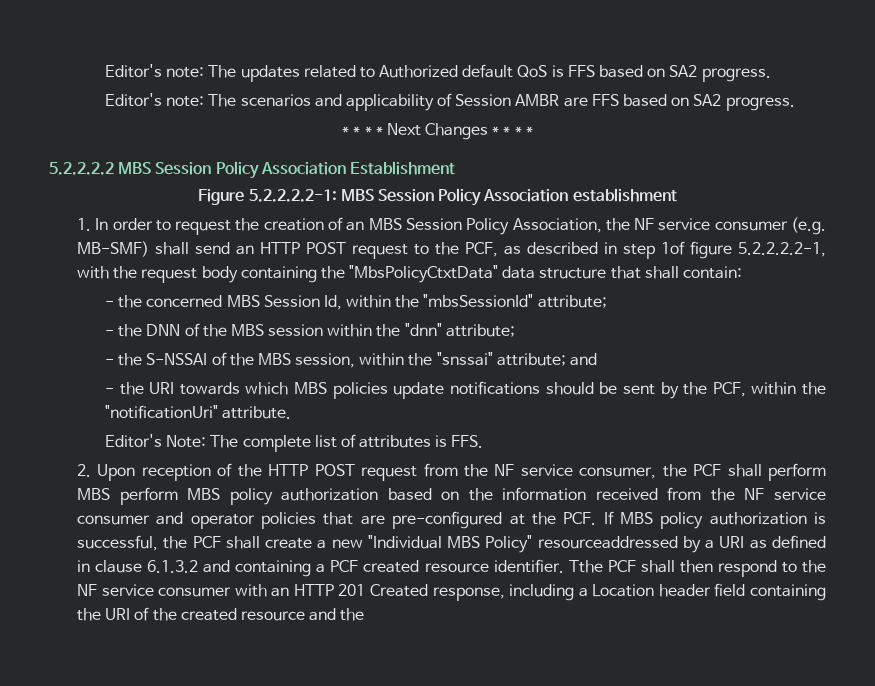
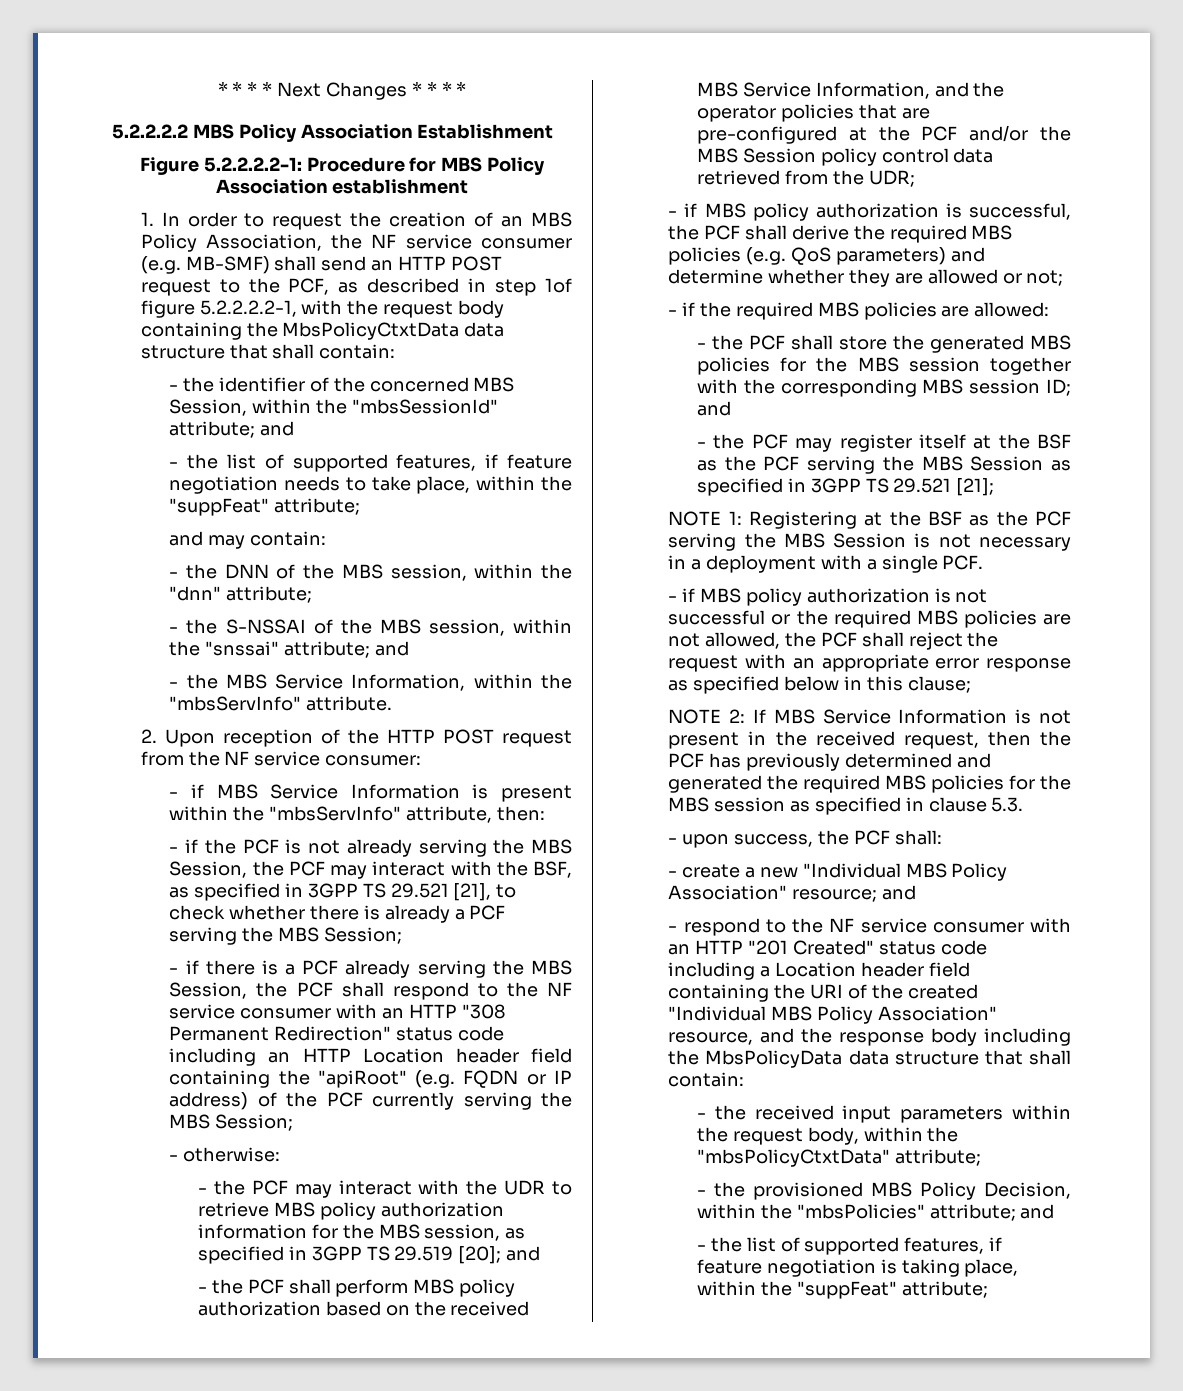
[104,64,771,82] [104,93,795,111] Editor's note: The updates related to Authorized default QoS is FFS based on SA2 progress. // Editor's note: The scenarios and applicability of Session AMBR are FFS based on SA2 progress. // -> (217, 88) none
[155,162,212,175] Session -> (234, 131) none
[340,189,434,202] MBS Session -> [306,157,483,172] Procedure for MBS
[405,218,462,230] Session -> (572, 219) none
[349,265,743,283] [104,294,607,310] "MbsPolicyCtxtData" data structure that shall contain: // - the concerned MBS Session Id, within the "mbsSessionId" attribute; -> [282,322,505,340] [140,344,396,359] [169,377,515,392] [169,399,498,416] [169,421,295,438] [169,454,572,472] [169,476,572,494] [169,498,361,516] [169,531,327,549] MbsPolicyCtxtData data structure that shall contain: // - the identifier of the concerned MBS Session, within the "mbsSessionId" attribute; and // - the list of supported features, if feature negotiation needs to take place, within the "suppFeat" attribute; // and may contain:
[268,324,324,336] session -> [390,564,467,581] session,
[149,381,827,399] [104,405,218,419] URI towards which MBS policies update notifications should be sent by the PCF, within the "notificationUri" -> [225,674,572,691] [169,696,302,711] MBS Service Information, within the "mbsServInfo"
[104,434,484,452] // Editor's Note: The complete list of attributes is FFS. -> (393, 703) none
[579,463,826,481] [76,487,826,505] [76,511,826,529] [76,535,827,553] [76,559,826,577] [76,584,505,601] consumer, the PCF shall perform MBS perform MBS policy authorization based on the information received from the NF service consumer and operator policies that are pre-configured at the PCF. If MBS policy authorization is successful, the PCF shall create a new "Individual MBS Policy" resourceaddressed by a URI as defined in clause 6.1.3.2 and containing a PCF created resource identifier. Tthe PCF shall then respond to the NF service consumer with an HTTP 201 Created response, -> [325,755,422,766] [169,784,572,802] [169,806,545,823] [169,839,572,857] [169,861,572,879] [169,883,517,901] [169,905,506,923] [169,927,402,945] [169,960,572,978] [169,982,573,1000] [169,1004,505,1019] [169,1026,504,1041] [169,1048,572,1066] [169,1070,572,1088] [169,1092,572,1110] [169,1114,294,1131] [169,1147,281,1162] [197,1180,572,1198] [197,1202,504,1220] [197,1224,526,1241] [197,1246,541,1264] [197,1279,516,1297] [197,1301,530,1316] [696,82,1005,99] [696,104,930,122] [696,125,1071,144] [696,148,994,166] [696,170,915,187] [668,203,1071,221] [668,225,1013,243] [668,247,985,265] [668,269,1064,287] [668,302,1050,320] [696,335,1071,353] [696,357,1071,375] [696,379,1071,397] [696,401,731,416] [696,434,1071,452] [696,456,1071,474] [696,478,995,496] [668,511,1071,529] [668,533,1071,551] [668,555,984,573] [668,588,988,606] [668,610,1071,628] [668,632,999,650] [668,654,1071,672] [668,676,971,694] [668,709,1071,724] [668,731,1071,749] [668,753,991,771] [668,775,1071,793] [668,797,1024,815] [668,830,942,848] [668,863,1008,881] [668,885,917,902] [668,918,1071,936] [668,940,987,955] consumer: // - if MBS Service Information is present within the "mbsServInfo" attribute, then: // - if the PCF is not already serving the MBS Session, the PCF may interact with the BSF, as specified in 3GPP TS 29.521 [21], to check whether there is already a PCF serving the MBS Session; // - if there is a PCF already serving the MBS Session, the PCF shall respond to the NF service consumer with an HTTP "308 Permanent Redirection" status code including an HTTP Location header field containing the "apiRoot" (e.g. FQDN or IP address) of the PCF currently serving the MBS Session; // - otherwise: // - the PCF may interact with the UDR to retrieve MBS policy authorization information for the MBS session, as specified in 3GPP TS 29.519 [20]; and // - the PCF shall perform MBS policy authorization based on the received MBS Service Information, and the operator policies that are pre-configured at the PCF and/or the MBS Session policy control data retrieved from the UDR; // - if MBS policy authorization is successful, the PCF shall derive the required MBS policies (e.g. QoS parameters) and determine whether they are allowed or not; // - if the required MBS policies are allowed: // - the PCF shall store the generated MBS policies for the MBS session together with the corresponding MBS session ID; and // - the PCF may register itself at the BSF as the PCF serving the MBS Session as specified in 3GPP TS 29.521 [21]; // NOTE 1: Registering at the BSF as the PCF serving the MBS Session is not necessary in a deployment with a single PCF. // - if MBS policy authorization is not successful or the required MBS policies are not allowed, the PCF shall reject the request with an appropriate error response as specified below in this clause; // NOTE 2: If MBS Service Information is not present in the received request, then the PCF has previously determined and generated the required MBS policies for the MBS session as specified in clause 5.3. // - upon success, the PCF shall: // - create a new "Individual MBS Policy Association" resource; and // - respond to the NF service consumer with an HTTP "201 Created" status code
[240,608,365,621] resource and the -> [668,1006,997,1024] [668,1028,1071,1046] [668,1050,1071,1068] [668,1072,745,1087] [696,1105,1071,1123] [696,1127,959,1145] [696,1149,981,1167] [696,1182,1071,1200] [696,1204,1055,1221] [696,1237,1003,1255] [696,1259,1019,1277] [696,1281,988,1299] "Individual MBS Policy Association" resource, and the response body including the MbsPolicyData data structure that shall contain: // - the received input parameters within the request body, within the "mbsPolicyCtxtData" attribute; // - the provisioned MBS Policy Decision, within the "mbsPolicies" attribute; and // - the list of supported features, if feature negotiation is taking place, within the "suppFeat" attribute;

